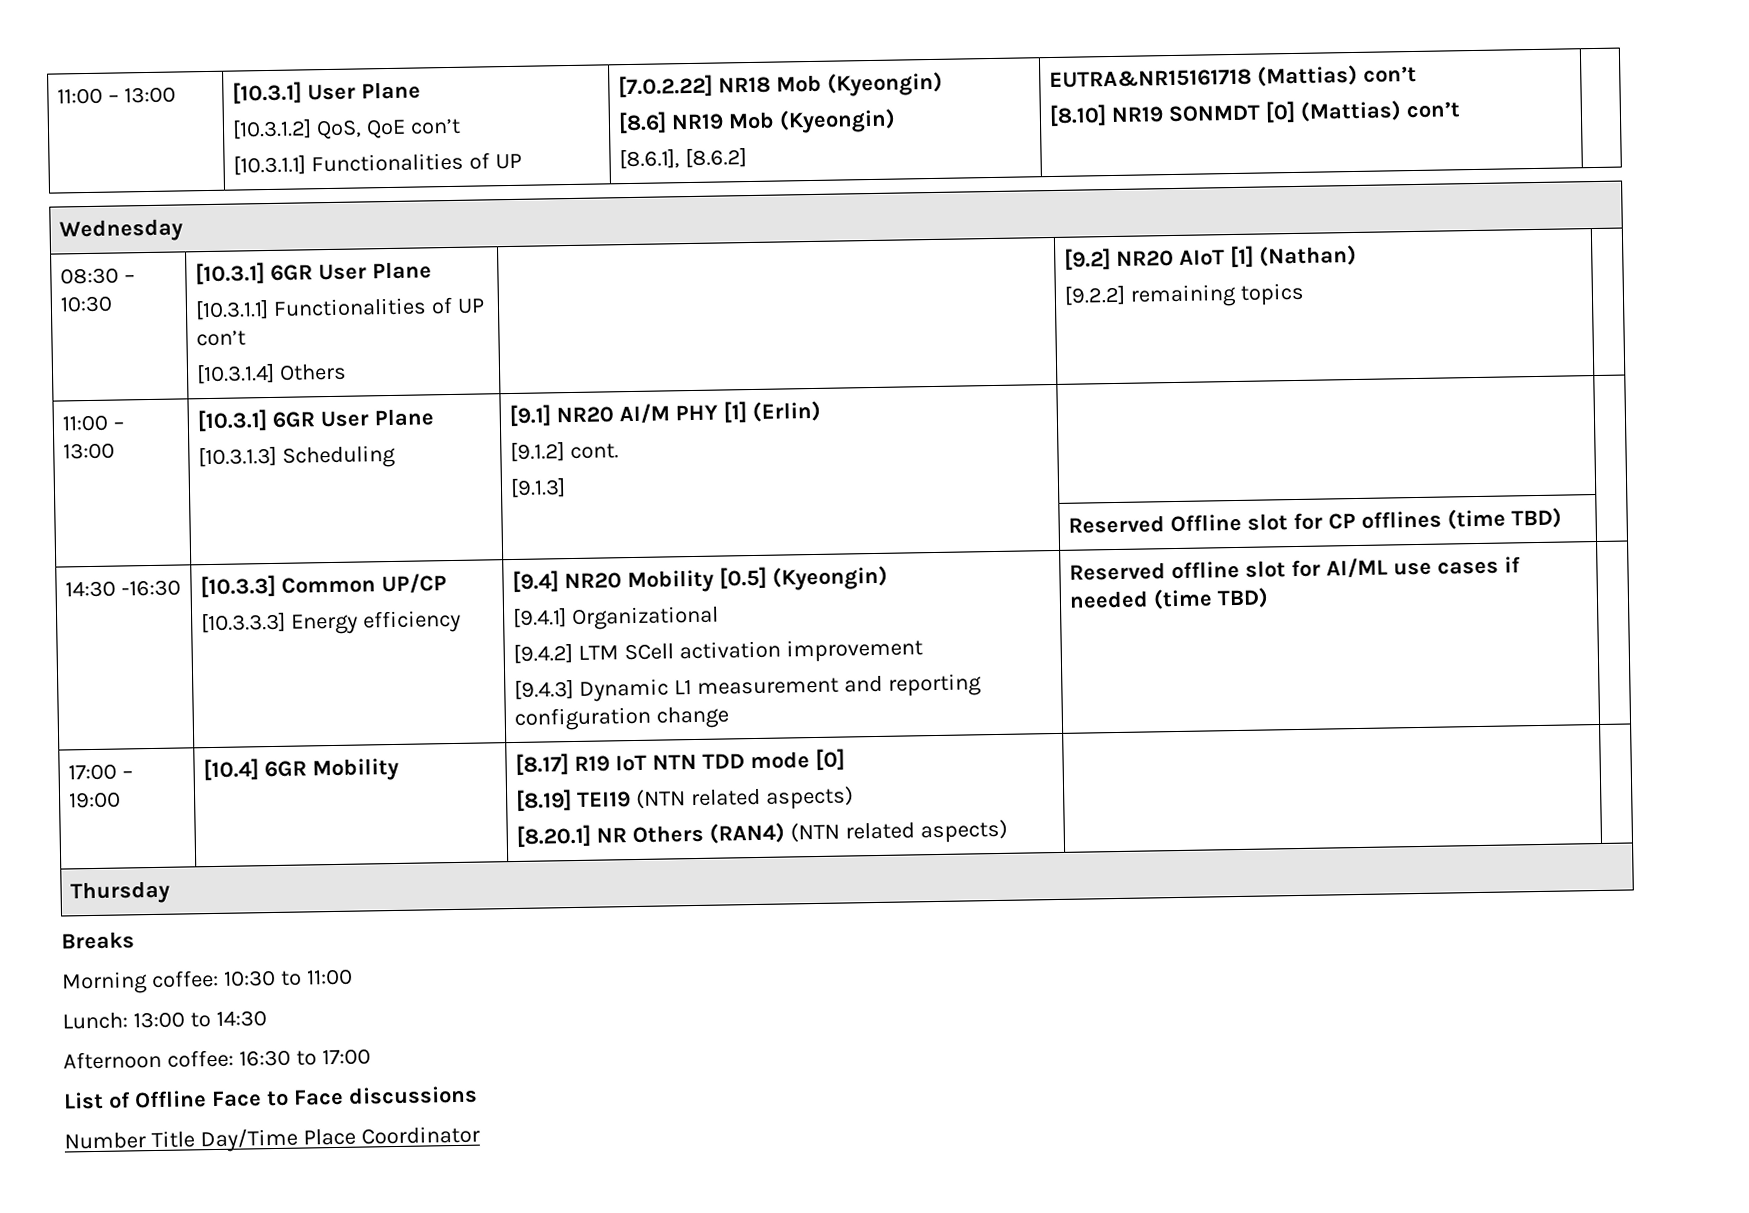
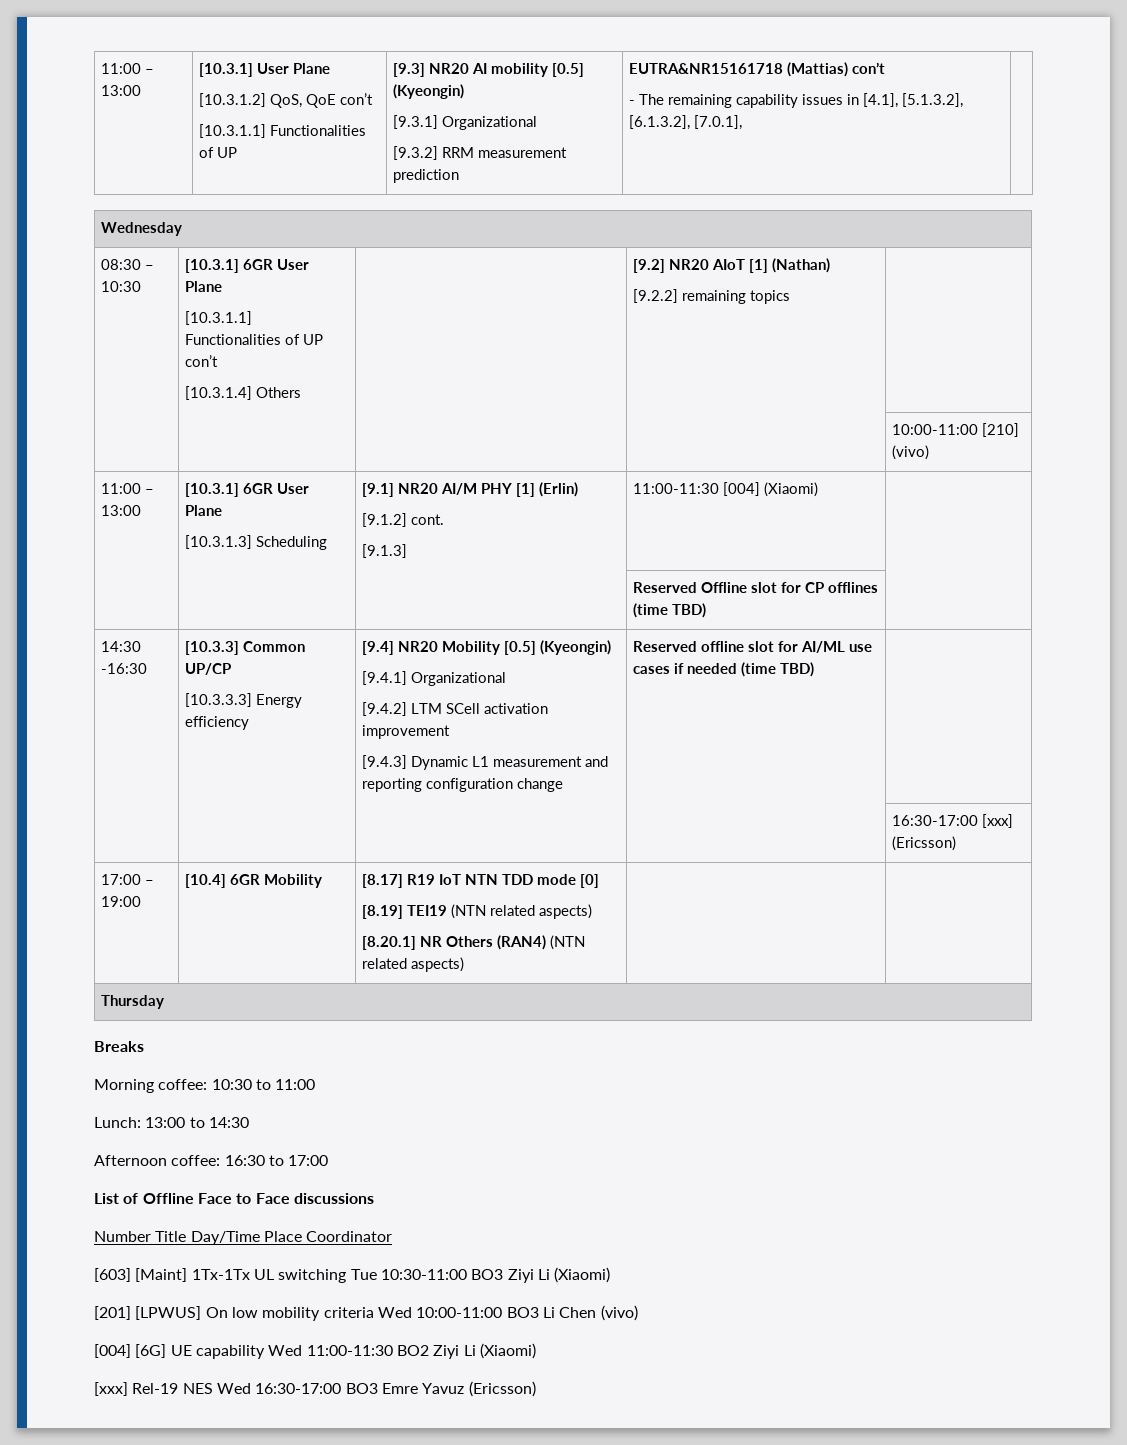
[617,71,943,99] [617,108,896,135] [618,147,747,170] [1048,64,1417,89] [1048,100,1460,128] [7.0.2.22] NR18 Mob (Kyeongin) // [8.6] NR19 Mob (Kyeongin) // [8.6.1], [8.6.2] | EUTRA&NR15161718 (Mattias) con’t // [8.10] NR19 SONMDT [0] (Mattias) con’t -> [392,63,584,77] [392,84,464,99] [392,115,537,130] [392,146,567,160] [392,169,459,183] [628,62,885,77] [628,93,963,108] [628,115,742,130] [9.3] NR20 AI mobility [0.5] (Kyeongin) // [9.3.1] Organizational // [9.3.2] RRM measurement prediction | EUTRA&NR15161718 (Mattias) con’t // - The remaining capability issues in [4.1], [5.1.3.2], [6.1.3.2], [7.0.1],
(1305, 294) none -> [891,423,1019,437] [891,445,929,460] // | | | | 10:00-11:00 [210] (vivo)
(566, 488) none -> [632,482,818,497] 11:00-11:30 [004] (Xiaomi)
(1269, 598) none -> [891,814,1013,828] [891,836,956,851] // | | | | 16:30-17:00 [xxx] (Ericsson)
(480, 1135) none -> [94,1267,611,1283] [94,1305,638,1321] [94,1343,536,1359] [94,1381,536,1397] // [603] [Maint] 1Tx-1Tx UL switching Tue 10:30-11:00 BO3 Ziyi Li (Xiaomi) // [201] [LPWUS] On low mobility criteria Wed 10:00-11:00 BO3 Li Chen (vivo) // [004] [6G] UE capability Wed 11:00-11:30 BO2 Ziyi Li (Xiaomi) // [xxx] Rel-19 NES Wed 16:30-17:00 BO3 Emre Yavuz (Ericsson)

